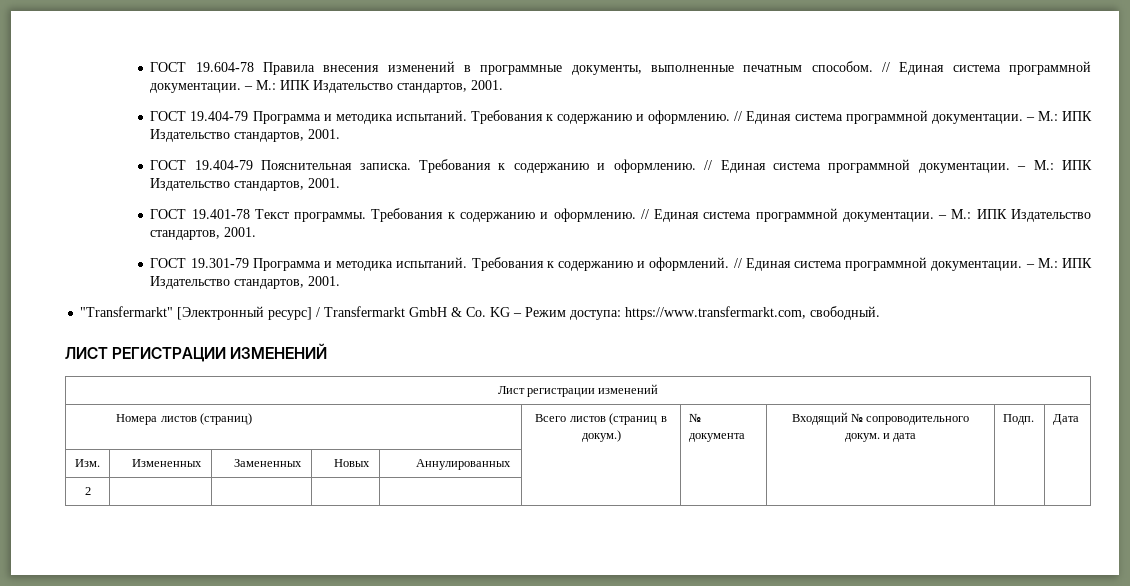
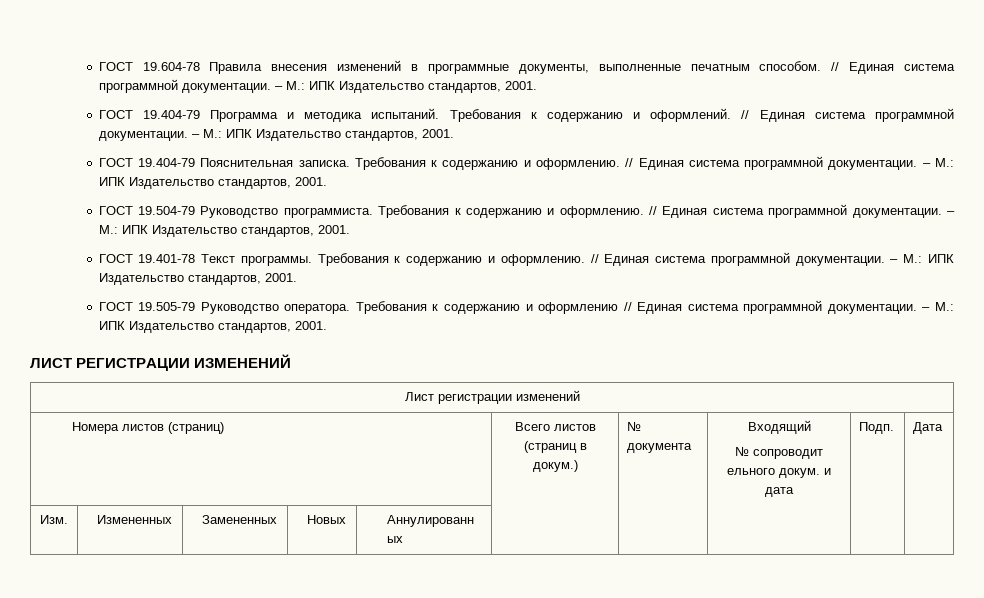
[648,110,731,124] оформлению. -> [650,108,732,122] оформлений.
(341, 183) none -> [98,204,955,218] [98,225,350,237] // ГОСТ 19.504-79 Руководство программиста. Требования к содержанию и оформлению. // Единая система программной документации. – М.: ИПК Издательство стандартов, 2001.
[190,257,730,271] 19.301-79 Программа и методика испытаний. Требования к содержанию и оформлений. -> [138,301,619,314] 19.505-79 Руководство оператора. Требования к содержанию и оформлению
[80,306,881,320] // "Transfermarkt" [Электронный ресурс] / Transfermarkt GmbH & Co. KG – Режим доступа: https://www.transfermarkt.com, свободный. -> (327, 325) none
[851,413,970,425] № сопроводительного -> [735,446,823,459] [727,468,775,475] // № сопроводит ельного
[416,459,512,470] [84,487,91,495] Аннулированных | | | | | // 2 | | | | -> [386,515,474,527] [386,536,403,543] Аннулированн ых

